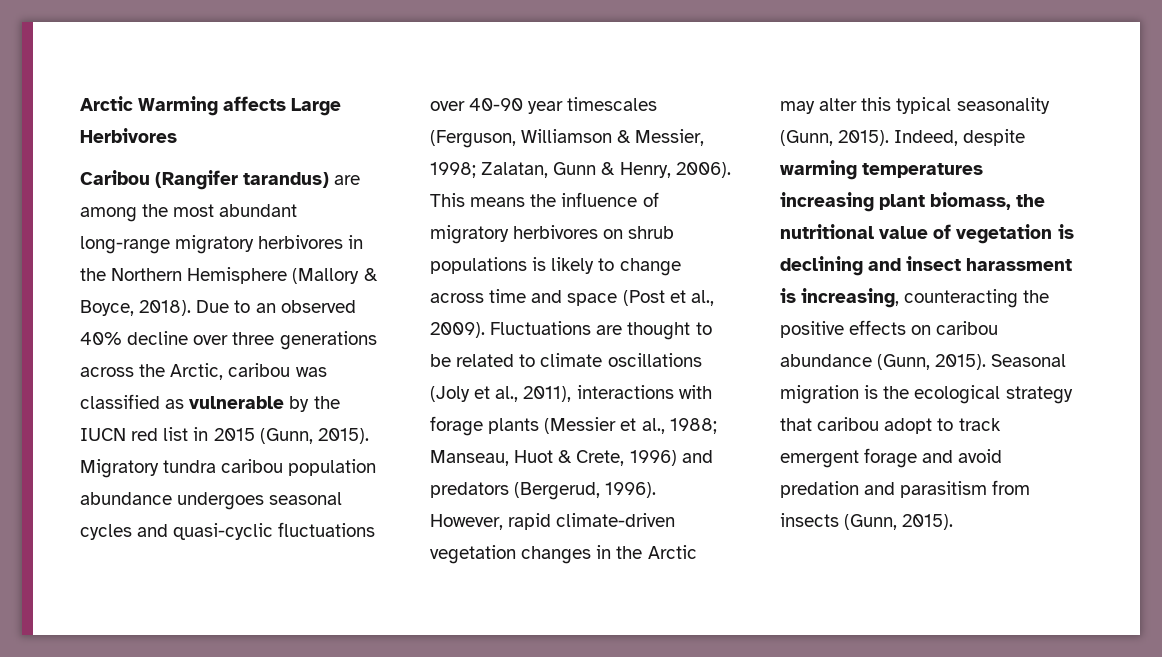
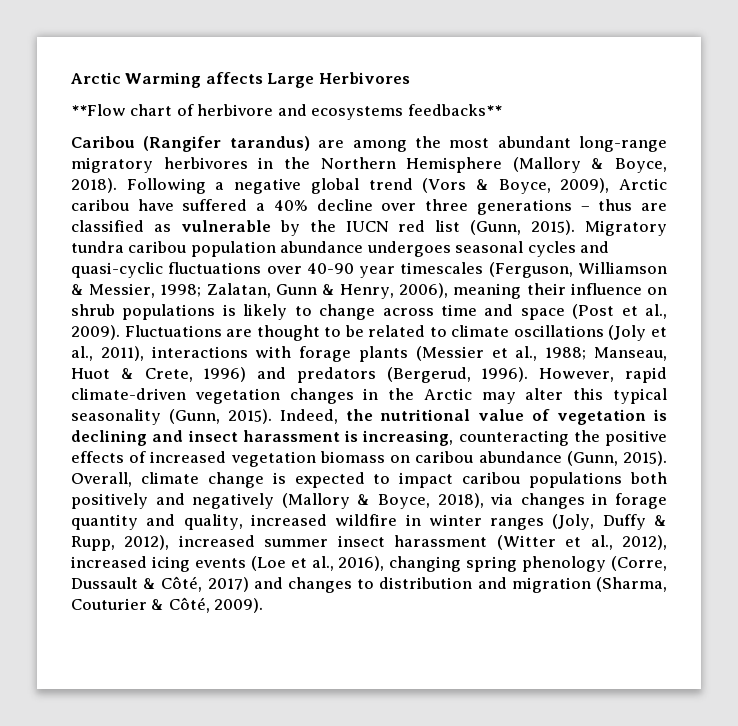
(177, 135) none -> [71,104,502,120] // **Flow chart of herbivore and ecosystems feedbacks**
[196,300,356,313] Due to an observed -> [126,178,668,194] [71,199,266,211] Following a negative global trend (Vors & Boyce, 2009), Arctic caribou have suffered a
[80,363,327,380] across the Arctic, caribou was -> [580,199,668,211] – thus are
[193,427,255,441] in 2015 -> (461, 226) none
[675,162,731,178] [430,192,659,207] [430,225,599,244] 2006). This means the influence of migratory herbivores -> [399,283,642,299] 2006), meaning their influence
[963,129,1026,146] [780,160,984,180] [780,192,1012,212] despite warming temperatures increasing plant biomass, -> (338, 416) none
(907, 327) none -> [129,451,385,467] of increased vegetation biomass
[991,354,1067,367] [780,385,1073,404] [780,417,1001,434] [780,448,1003,468] [780,480,1031,498] [780,513,954,530] Seasonal migration is the ecological strategy that caribou adopt to track emergent forage and avoid predation and parasitism from insects (Gunn, 2015). -> [71,472,668,488] [71,493,668,509] [71,514,667,530] [71,535,667,551] [71,556,667,572] [71,576,667,593] [71,597,264,613] Overall, climate change is expected to impact caribou populations both positively and negatively (Mallory & Boyce, 2018), via changes in forage quantity and quality, increased wildfire in winter ranges (Joly, Duffy & Rupp, 2012), increased summer insect harassment (Witter et al., 2012), increased icing events (Loe et al., 2016), changing spring phenology (Corre, Dussault & Côté, 2017) and changes to distribution and migration (Sharma, Couturier & Côté, 2009).

